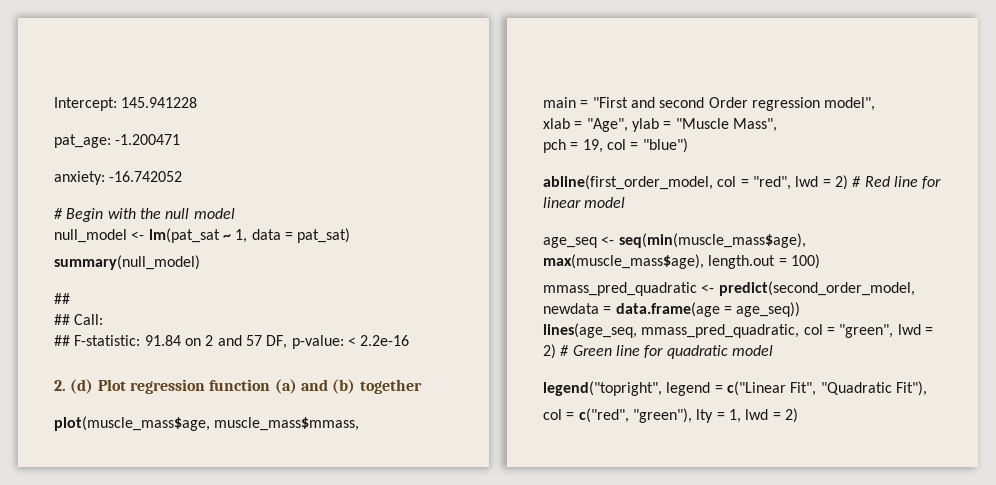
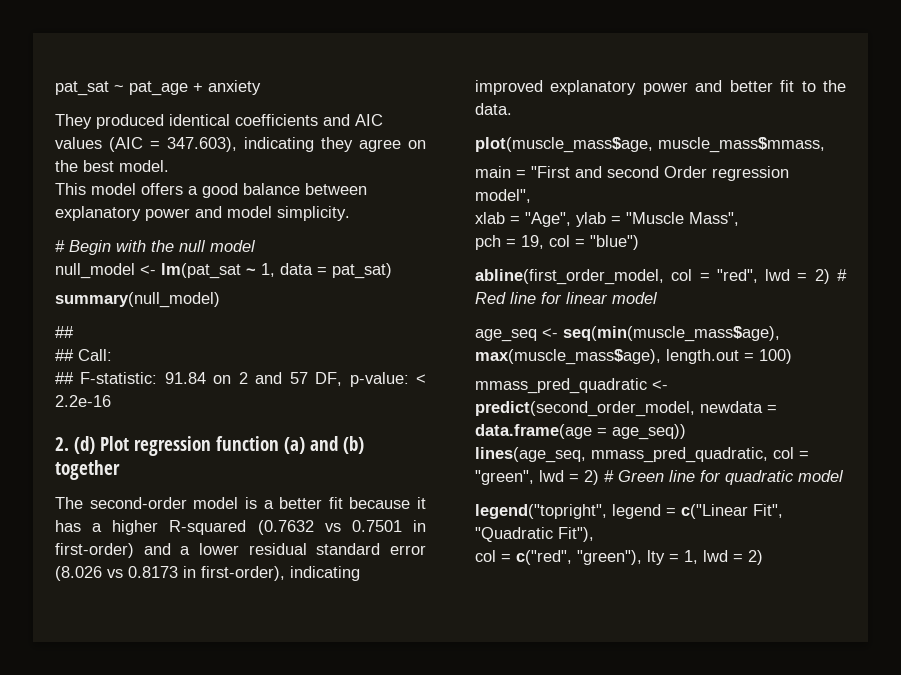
[54,97,198,111] [54,134,181,148] [54,171,183,185] Intercept: 145.941228 // pat_age: -1.200471 // anxiety: -16.742052 -> [55,80,261,96] [55,114,383,129] [55,137,426,152] [55,160,169,172] [55,183,367,198] [55,206,350,221] pat_sat ~ pat_age + anxiety // They produced identical coefficients and AIC values (AIC = 347.603), indicating they agree on the best model. // This model offers a good balance between explanatory power and model simplicity.
(422, 386) none -> [55,497,426,509] [55,520,427,535] [55,543,426,558] [55,566,360,581] [475,80,846,95] [475,103,512,115] // The second-order model is a better fit because it has a higher R-squared (0.7632 vs 0.7501 in first-order) and a lower residual standard error (8.026 vs 0.8173 in first-order), indicating improved explanatory power and better fit to the data.

